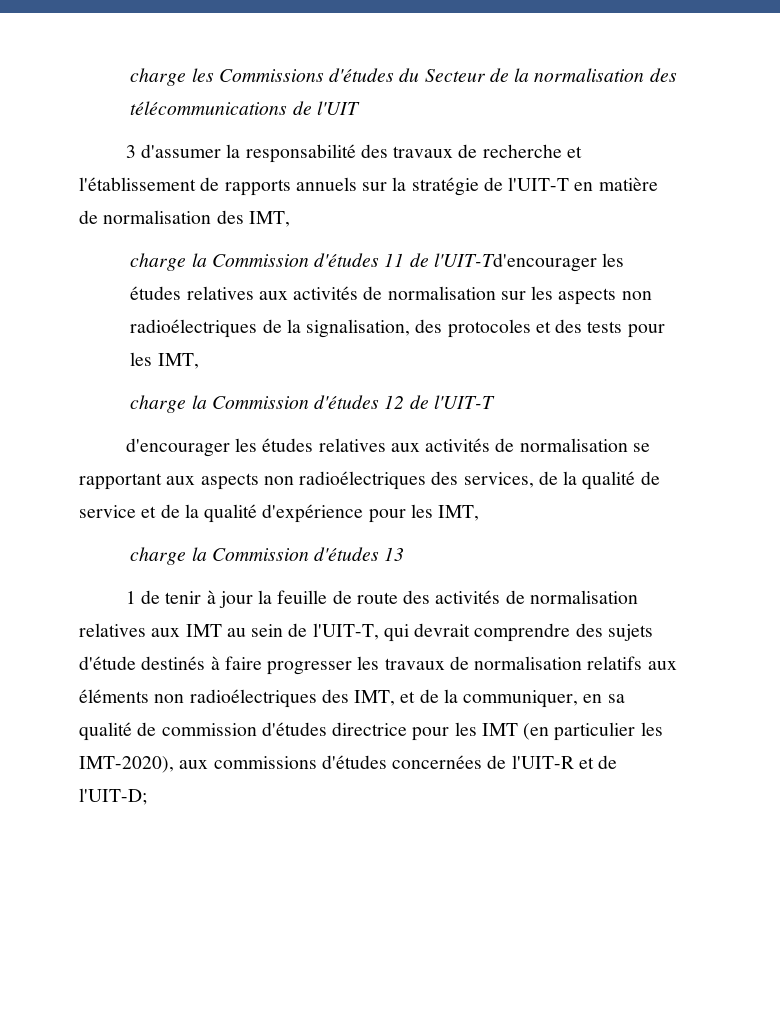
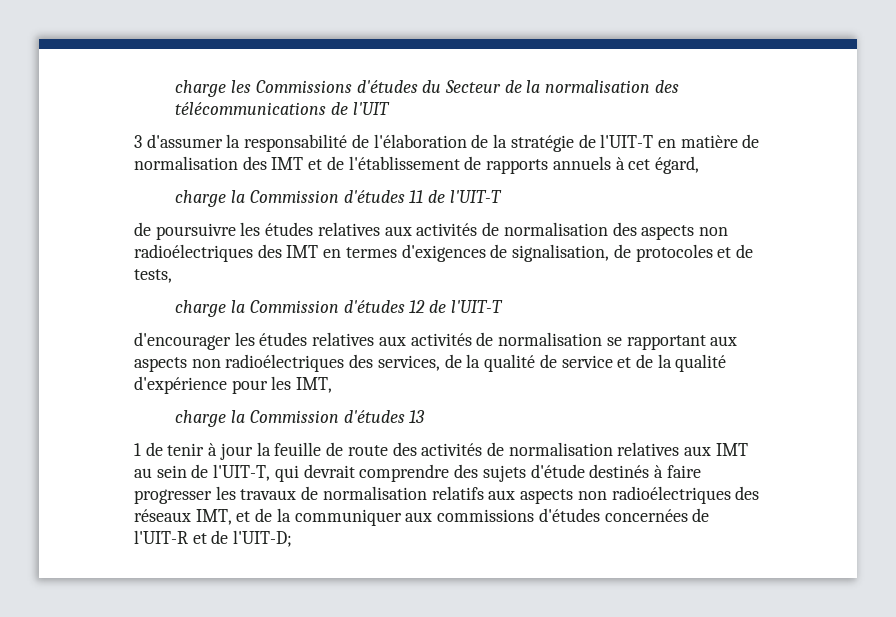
[360,144,582,158] [79,177,388,196] des travaux de recherche et l'établissement de rapports annuels sur -> [351,134,489,148] de l'élaboration de
[248,211,290,227] IMT, -> [271,156,699,174] IMT et de l'établissement de rapports annuels à cet égard,
[433,253,625,272] [130,286,652,305] [130,319,665,338] [130,352,199,369] l'UIT-Td'encourager les études relatives aux activités de normalisation sur les aspects non radioélectriques de la signalisation, des protocoles et des tests pour les IMT, -> [449,190,502,203] [134,222,728,240] [134,244,753,262] [134,269,172,283] l'UIT-T // de poursuivre les études relatives aux activités de normalisation des aspects non radioélectriques des IMT en termes d'exigences de signalisation, de protocoles et de tests,
[79,689,349,708] éléments non radioélectriques des -> [520,486,760,504] [134,509,191,522] aspects non radioélectriques des réseaux
[463,690,625,708] [79,722,663,741] [79,756,174,773] communiquer, en sa qualité de commission d'études directrice pour les IMT (en particulier les IMT-2020), -> [294,509,402,526] communiquer

